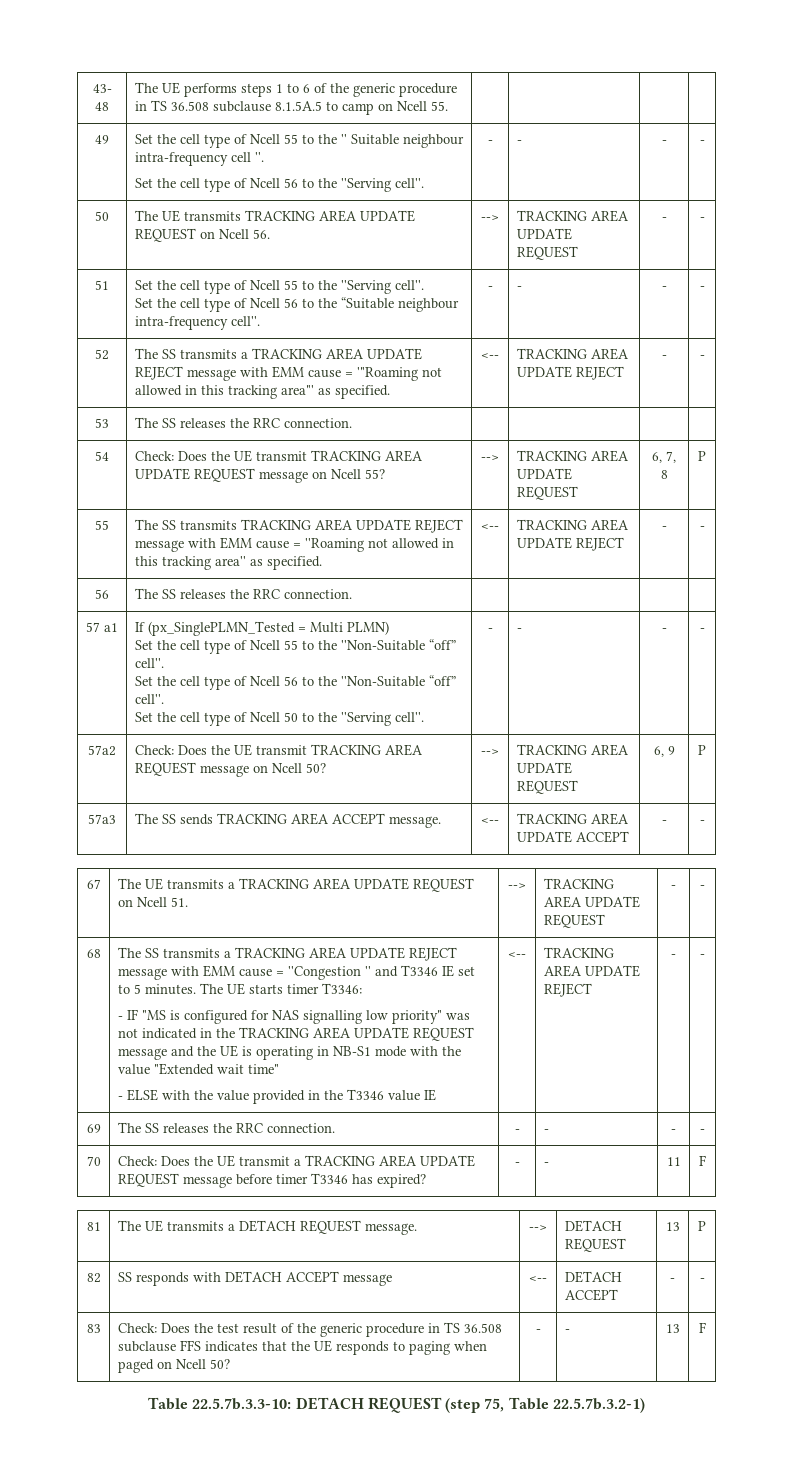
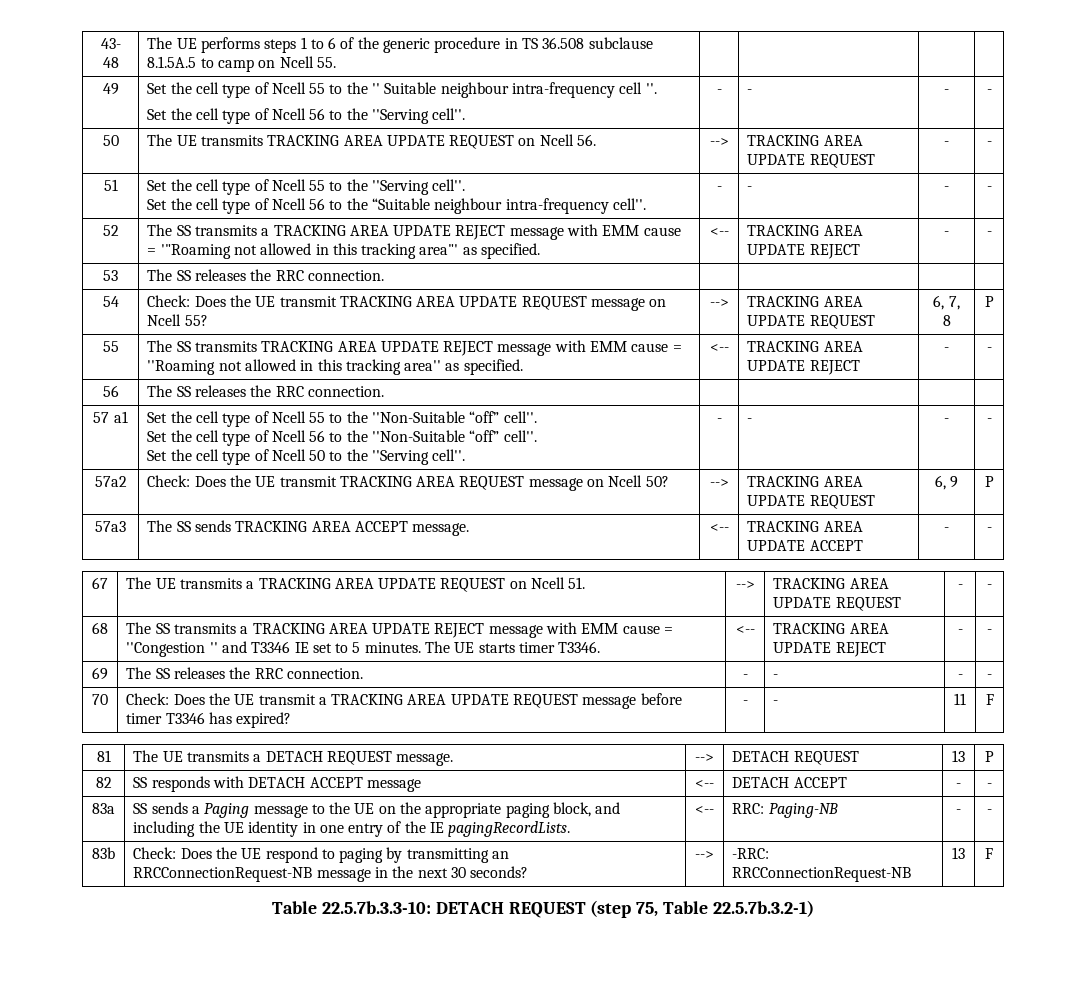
[134,621,389,636] If (px_SinglePLMN_Tested = Multi PLMN) // -> (128, 417) none
[321,983,362,994] [117,1009,470,1024] [117,1027,474,1041] [117,1045,461,1060] [117,1063,279,1075] [117,1089,436,1104] T3346: // - IF "MS is configured for NAS signalling low priority" was not indicated in the TRACKING AREA UPDATE REQUEST message and the UE is operating in NB-S1 mode with the value "Extended wait time" // - ELSE with the value provided in the T3346 value IE -> [558,641,601,653] T3346.
[86,1324,101,1333] [117,1322,502,1337] [117,1340,487,1355] [117,1359,230,1373] [535,1329,541,1333] [564,1329,570,1333] 83 | Check: Does the test result of the generic procedure in TS 36.508 subclause FFS indicates that the UE responds to paging when paged on Ncell 50? | - | - -> [92,803,115,814] [133,802,621,818] [133,821,571,837] [695,806,714,814] [732,803,838,818] [956,809,961,814] [986,809,992,814] [92,847,115,859] [133,847,510,863] [133,866,529,882] [695,851,714,859] [732,848,770,859] [732,867,912,882] 83a | SS sends a Paging message to the UE on the appropriate paging block, and including the UE identity in one entry of the IE pagingRecordLists. | <-- | RRC: Paging-NB | - | - // 83b | Check: Does the UE respond to paging by transmitting an RRCConnectionRequest-NB message in the next 30 seconds? | --> | -RRC: RRCConnectionRequest-NB

